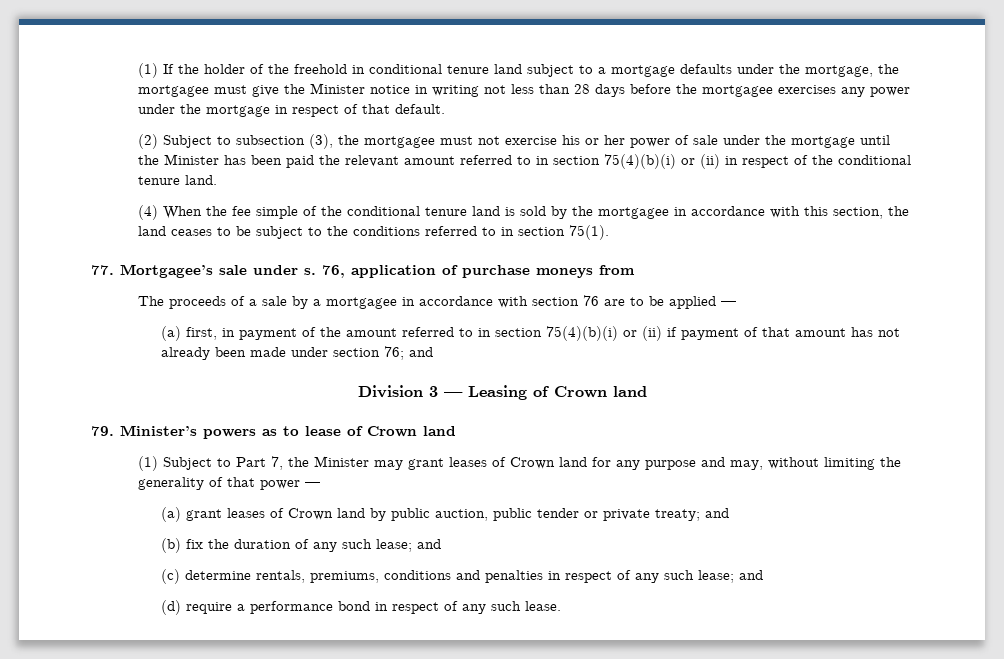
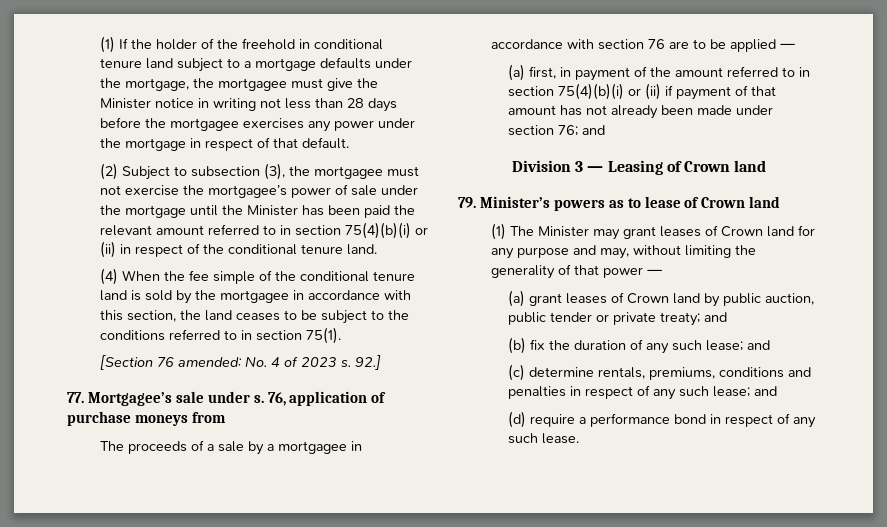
[561,135,625,145] his or her -> [183,185,288,198] the mortgagee’s
(609, 232) none -> [100,355,382,370] // [Section 76 amended: No. 4 of 2023 s. 92.]
[162,456,309,470] Subject to Part 7, the -> [510,226,535,236] The

